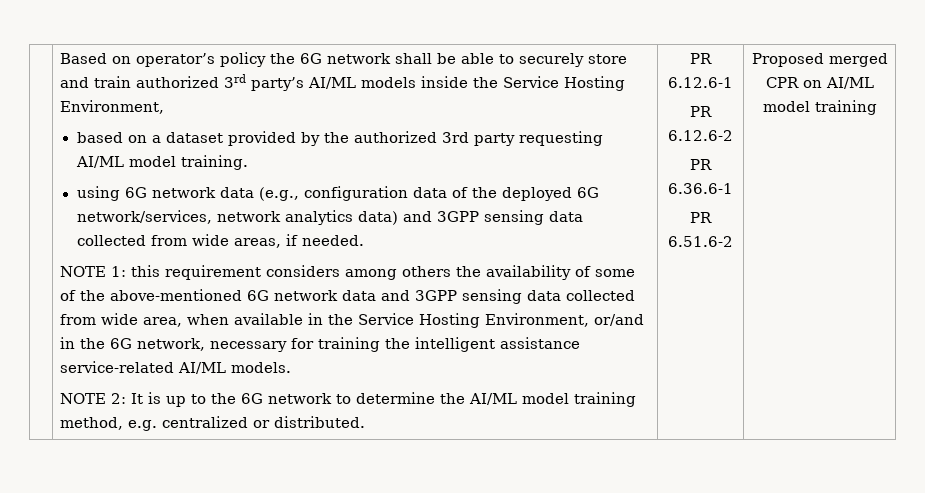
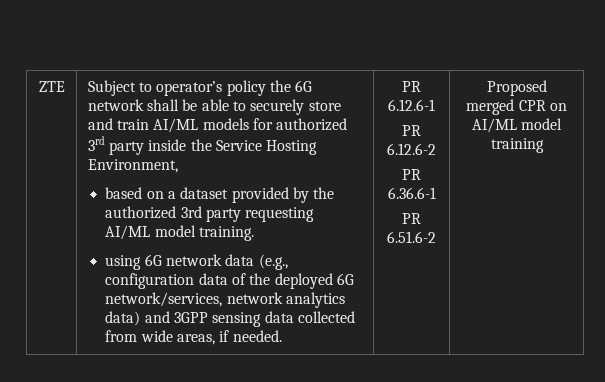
[60,53,132,64] | Based on -> [38,81,65,92] [87,80,153,96] ZTE | Subject to
[136,74,417,91] authorized 3rd party’s AI/ML models -> [153,118,348,133] [87,136,145,155] AI/ML models for authorized 3rd party
[60,265,636,280] [60,289,636,304] [60,313,645,328] [60,337,581,352] [60,361,292,374] [60,392,637,407] [60,416,366,431] // NOTE 1: this requirement considers among others the availability of some of the above-mentioned 6G network data and 3GPP sensing data collected from wide area, when available in the Service Hosting Environment, or/and in the 6G network, necessary for training the intelligent assistance service-related AI/ML models. // NOTE 2: It is up to the 6G network to determine the AI/ML model training method, e.g. centralized or distributed. -> (282, 336) none

